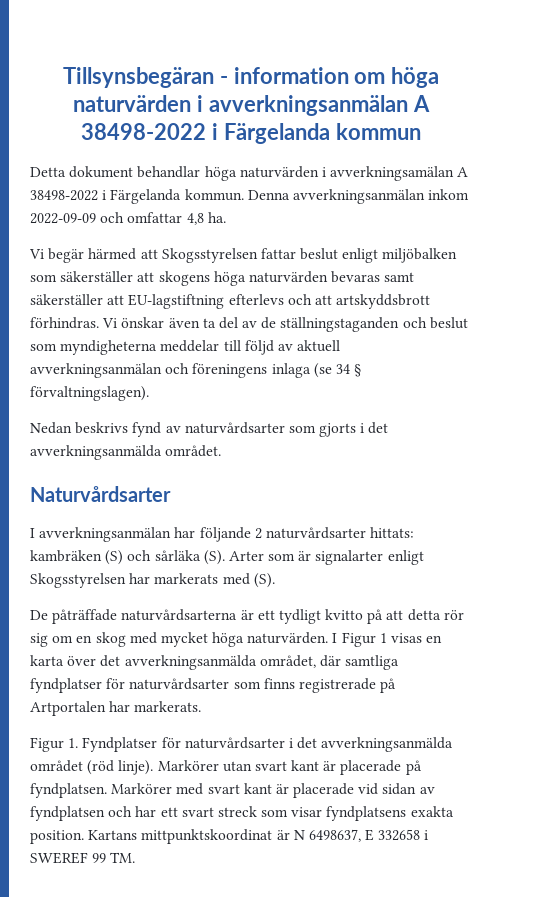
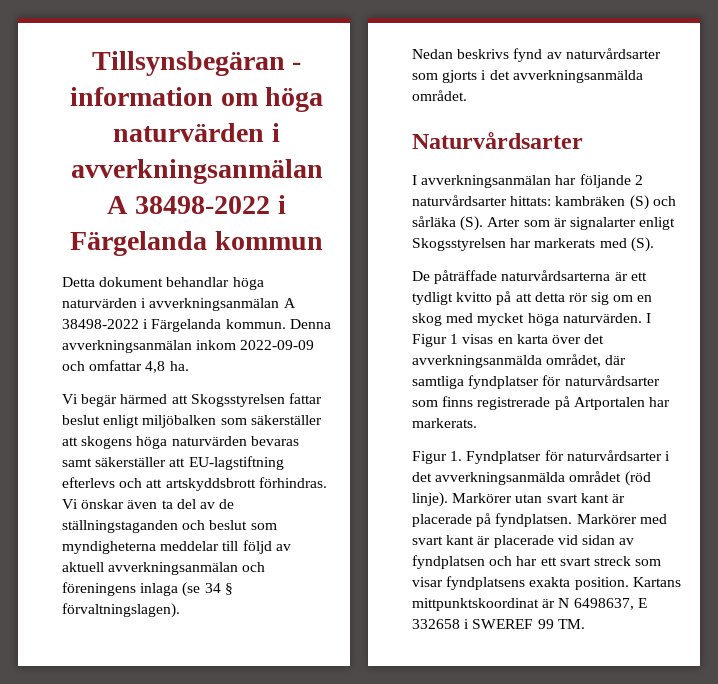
[330,166,455,181] avverkningsamälan -> [149,298,280,311] avverkningsanmälan

